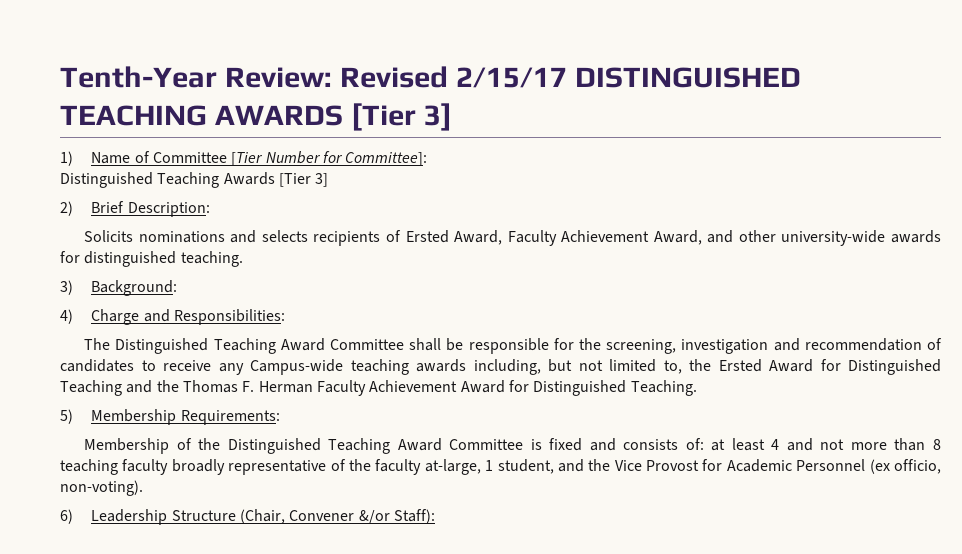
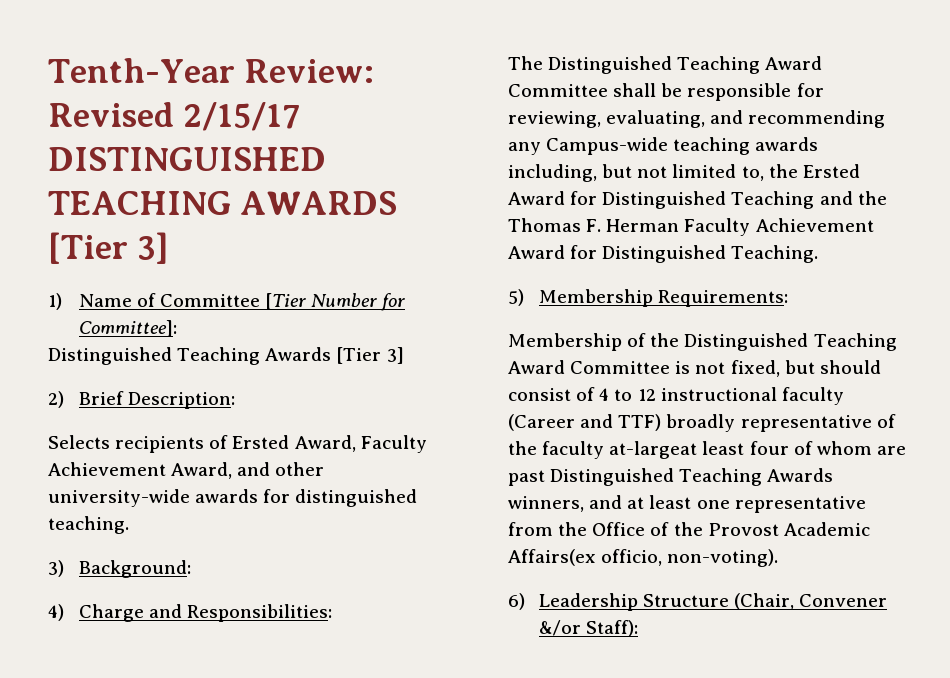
[84,230,308,243] Solicits nominations and selects -> [48,435,110,449] Selects
[579,338,942,354] [60,359,211,372] the screening, investigation and recommendation of candidates to receive -> [508,110,886,128] reviewing, evaluating, and recommending
[549,438,942,451] [60,459,169,475] fixed and consists of: at least 4 and not more than 8 teaching faculty -> [695,360,881,377] [508,387,844,405] [508,414,662,431] not fixed, but should consist of 4 to 12 instructional faculty (Career and TTF)
[424,459,890,475] at-large, 1 student, and the Vice Provost for Academic Personnel (ex -> [609,441,906,459] [508,468,834,486] [508,495,866,513] [508,522,870,536] [508,549,596,566] at-largeat least four of whom are past Distinguished Teaching Awards winners, and at least one representative from the Office of the Provost Academic Affairs(ex

